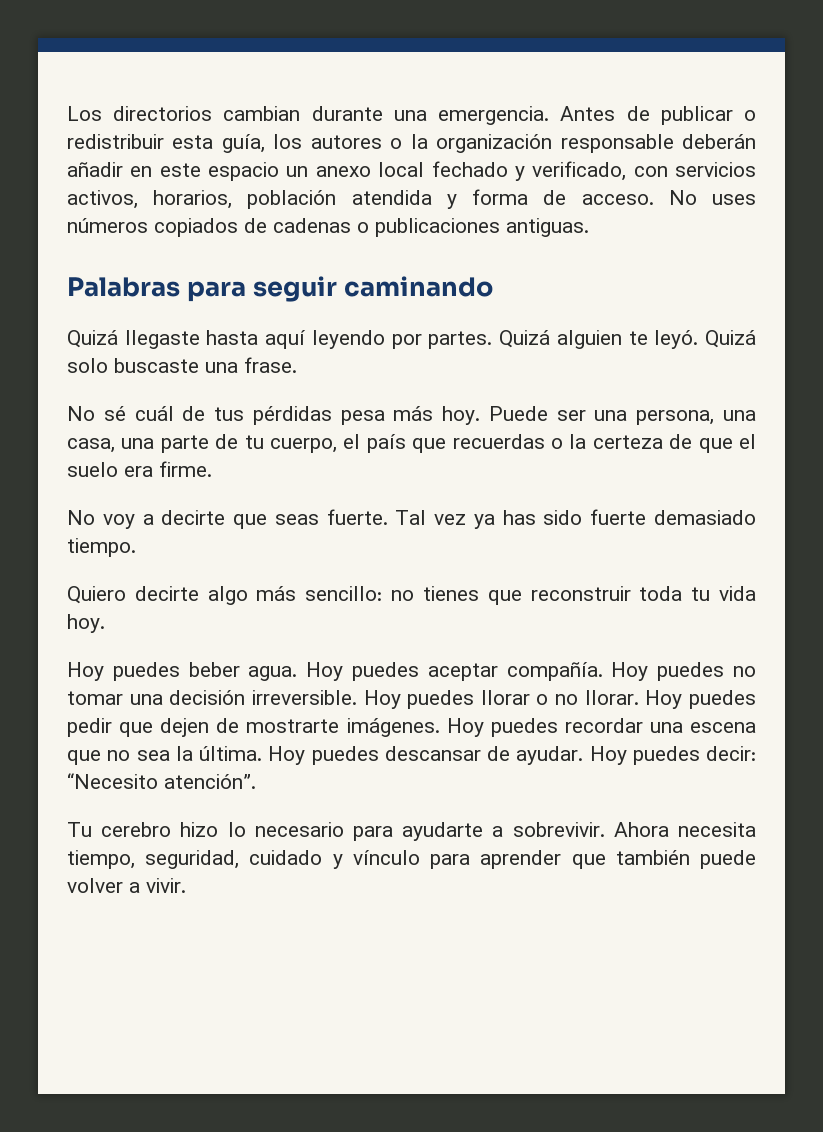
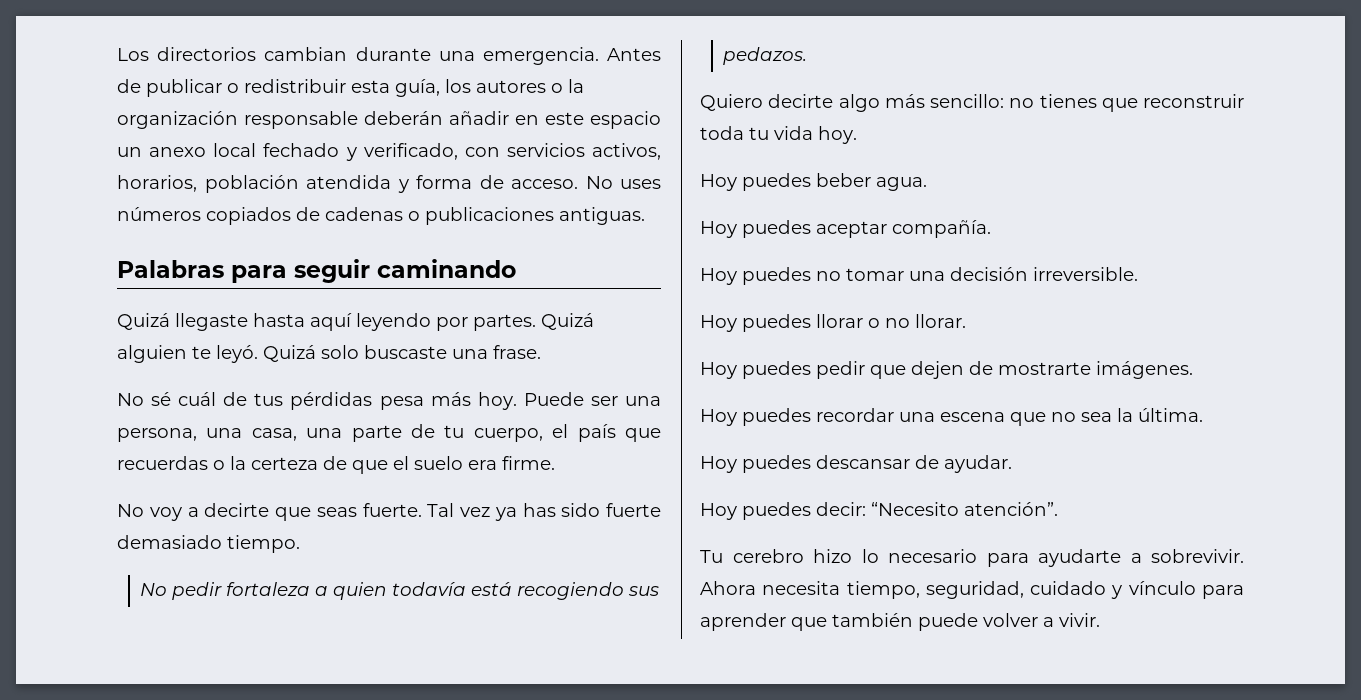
(136, 547) none -> [140,582,660,600] [723,47,808,65] // No pedir fortaleza a quien todavía está recogiendo sus pedazos.
(298, 673) none -> (927, 184) //
(603, 671) none -> (991, 229) //
(357, 697) none -> (1138, 274) //
(639, 697) none -> (966, 321) //
(440, 727) none -> (1193, 370) //
(262, 753) none -> (1203, 415) //
(584, 755) none -> (1012, 464) //

